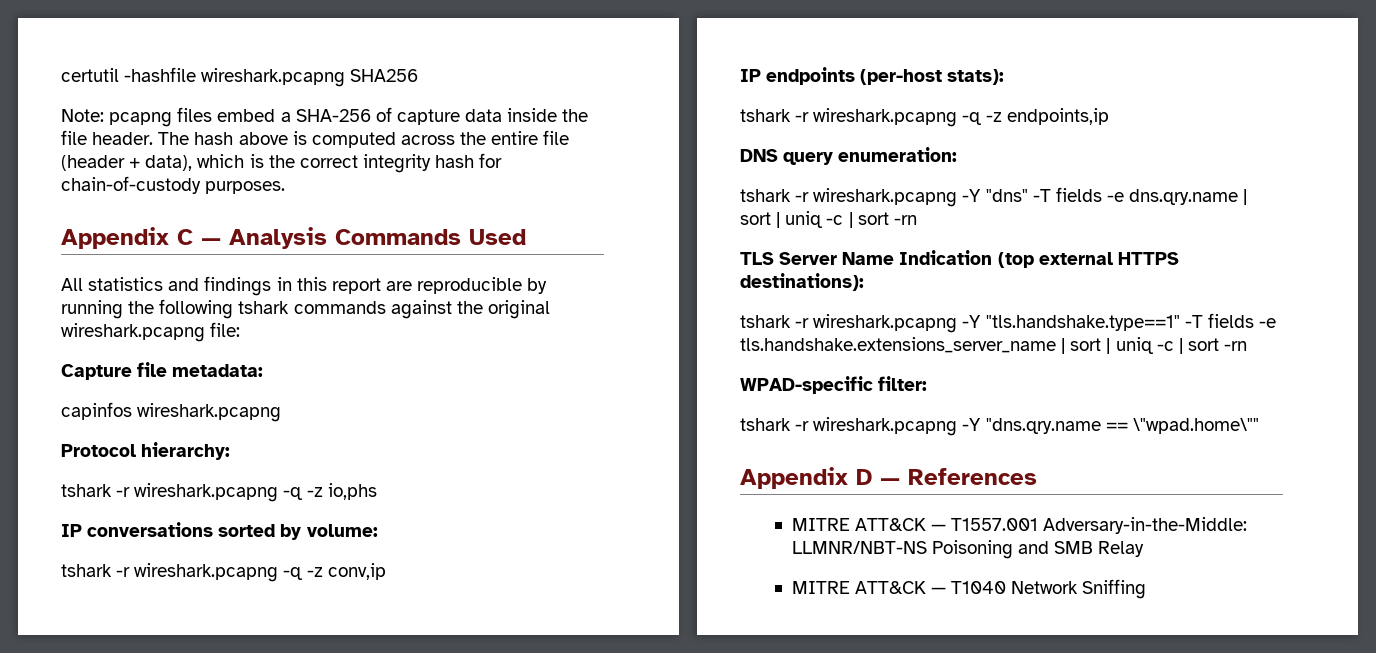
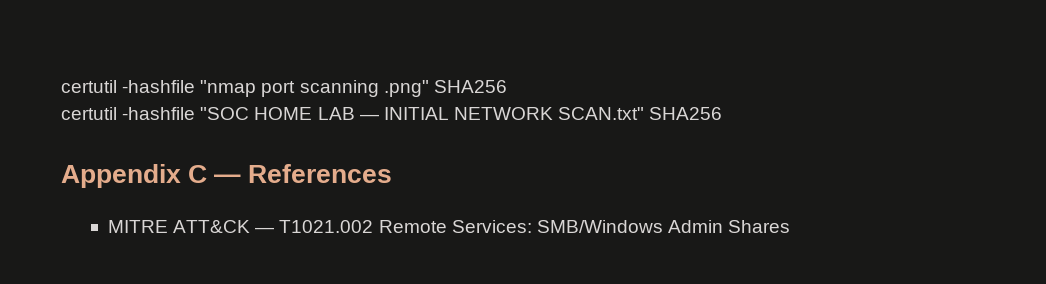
[61,67,419,87] [61,107,589,127] [61,130,570,148] [61,153,503,173] [61,176,286,194] [61,227,526,249] [61,276,548,296] [61,299,550,319] [61,322,241,342] [61,362,264,380] [61,402,282,422] [61,442,231,460] [61,483,377,502] [61,522,378,540] [61,563,386,582] [740,67,1005,85] [740,108,1109,127] [740,147,958,165] [740,187,1248,207] [740,211,917,228] [740,250,1179,268] [740,273,864,291] [740,313,1276,333] [740,337,1248,354] [740,376,928,394] [740,417,1259,436] [740,467,1037,489] [791,517,1248,534] [791,540,1145,559] [791,579,1147,599] certutil -hashfile wireshark.pcapng SHA256 // Note: pcapng files embed a SHA-256 of capture data inside the file header. The hash above is computed across the entire file (header + data), which is the correct integrity hash for chain-of-custody purposes. // Appendix C — Analysis Commands Used // All statistics and findings in this report are reproducible by running the following tshark commands against the original wireshark.pcapng file: // Capture file metadata: // capinfos wireshark.pcapng // Protocol hierarchy: // tshark -r wireshark.pcapng -q -z io,phs // IP conversations sorted by volume: // tshark -r wireshark.pcapng -q -z conv,ip // IP endpoints (per-host stats): // tshark -r wireshark.pcapng -q -z endpoints,ip // DNS query enumeration: // tshark -r wireshark.pcapng -Y "dns" -T fields -e dns.qry.name | sort | uniq -c | sort -rn // TLS Server Name Indication (top external HTTPS destinations): // tshark -r wireshark.pcapng -Y "tls.handshake.type==1" -T fields -e tls.handshake.extensions_server_name | sort | uniq -c | sort -rn // WPAD-specific filter: // tshark -r wireshark.pcapng -Y "dns.qry.name == \"wpad.home\"" // Appendix D — References // MITRE ATT&CK — T1557.001 Adversary-in-the-Middle: LLMNR/NBT-NS Poisoning and SMB Relay // MITRE ATT&CK — T1040 Network Sniffing -> [61,80,507,97] [61,107,723,120] [61,164,393,188] [107,220,791,233] certutil -hashfile "nmap port scanning .png" SHA256 // certutil -hashfile "SOC HOME LAB — INITIAL NETWORK SCAN.txt" SHA256 // Appendix C — References // MITRE ATT&CK — T1021.002 Remote Services: SMB/Windows Admin Shares

